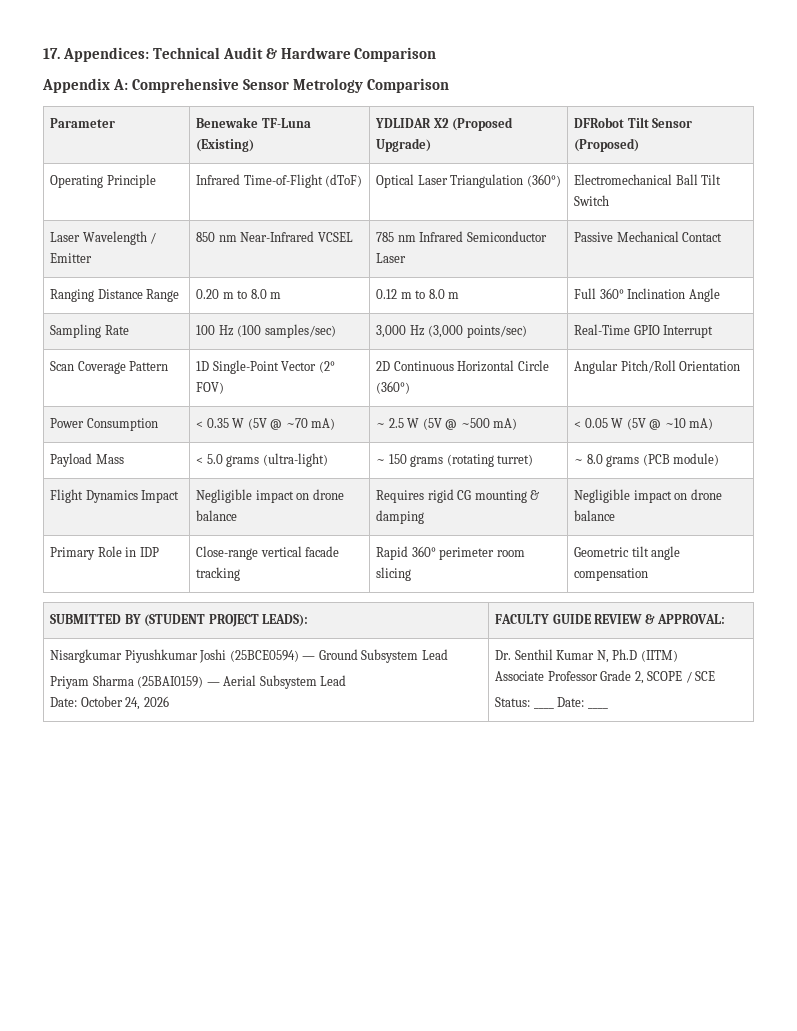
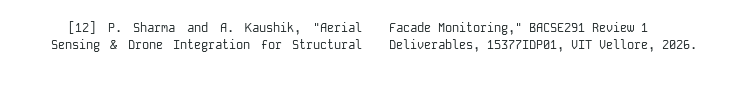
[43,47,437,62] [42,78,449,93] [49,118,115,128] [195,117,311,128] [195,139,254,152] [374,117,514,131] [375,138,431,152] [573,117,693,128] [573,138,639,152] [49,174,156,188] [195,174,363,188] [375,174,561,188] [573,174,722,185] [573,195,609,206] [49,231,157,245] [49,253,92,263] [195,231,353,242] [375,231,547,242] [375,253,406,263] [573,231,723,242] [49,289,180,302] [195,289,282,299] [375,289,460,299] [573,288,720,302] [49,324,129,338] [195,324,336,338] [375,325,527,338] [573,324,714,338] [49,361,169,374] [195,360,335,374] [195,382,224,394] [375,360,549,372] [375,381,410,394] [573,360,741,374] [49,418,158,431] [195,418,336,430] [375,418,518,430] [573,418,714,430] [49,453,124,467] [195,453,328,467] [375,454,534,467] [573,453,720,467] [49,489,180,503] [195,489,344,503] [195,510,237,521] [375,489,540,503] [375,510,424,524] [573,489,722,503] [573,510,615,521] [49,546,159,560] [195,546,340,560] [195,567,240,581] [375,546,525,560] [375,567,411,581] [573,546,681,560] [573,568,648,581] [49,614,309,627] [494,614,726,624] [49,649,448,663] [49,675,347,689] [49,696,169,710] [494,649,678,663] [494,670,716,684] [494,697,530,707] [533,707,554,709] [557,697,585,707] [587,707,608,709] 17. Appendices: Technical Audit & Hardware Comparison // Appendix A: Comprehensive Sensor Metrology Comparison // Parameter | Benewake TF-Luna (Existing) | YDLIDAR X2 (Proposed Upgrade) | DFRobot Tilt Sensor (Proposed) // Operating Principle | Infrared Time-of-Flight (dToF) | Optical Laser Triangulation (360°) | Electromechanical Ball Tilt Switch // Laser Wavelength / Emitter | 850 nm Near-Infrared VCSEL | 785 nm Infrared Semiconductor Laser | Passive Mechanical Contact // Ranging Distance Range | 0.20 m to 8.0 m | 0.12 m to 8.0 m | Full 360° Inclination Angle // Sampling Rate | 100 Hz (100 samples/sec) | 3,000 Hz (3,000 points/sec) | Real-Time GPIO Interrupt // Scan Coverage Pattern | 1D Single-Point Vector (2° FOV) | 2D Continuous Horizontal Circle (360°) | Angular Pitch/Roll Orientation // Power Consumption | < 0.35 W (5V @ ~70 mA) | ~ 2.5 W (5V @ ~500 mA) | < 0.05 W (5V @ ~10 mA) // Payload Mass | < 5.0 grams (ultra-light) | ~ 150 grams (rotating turret) | ~ 8.0 grams (PCB module) // Flight Dynamics Impact | Negligible impact on drone balance | Requires rigid CG mounting & damping | Negligible impact on drone balance // Primary Role in IDP | Close-range vertical facade tracking | Rapid 360° perimeter room slicing | Geometric tilt angle compensation // SUBMITTED BY (STUDENT PROJECT LEADS): | FACULTY GUIDE REVIEW & APPROVAL: // Nisargkumar Piyushkumar Joshi (25BCE0594) — Ground Subsystem Lead // Priyam Sharma (25BAI0159) — Aerial Subsystem Lead // Date: October 24, 2026 | Dr. Senthil Kumar N, Ph.D (IITM) // Associate Professor Grade 2, SCOPE / SCE // Status: ____ Date: ____ -> [67,21,363,35] [51,39,362,52] [389,22,648,35] [389,39,697,52] [12] P. Sharma and A. Kaushik, "Aerial Sensing & Drone Integration for Structural Facade Monitoring," BACSE291 Review 1 Deliverables, 15377IDP01, VIT Vellore, 2026.

